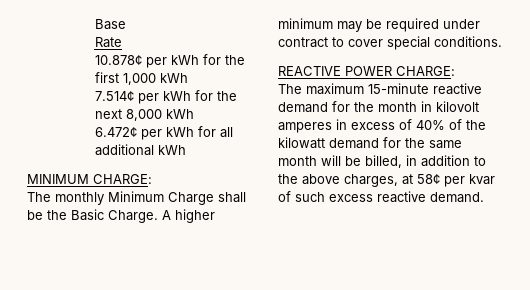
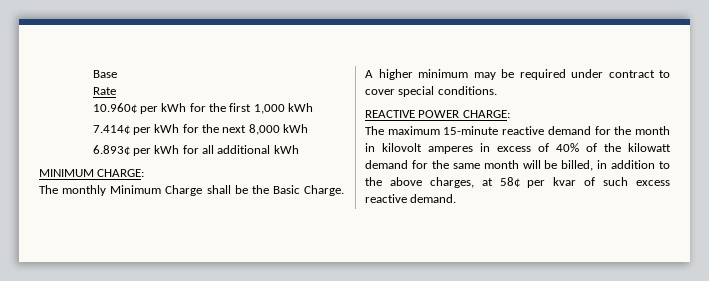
[94,55,142,65] 10.878¢ -> [92,103,137,113] 10.960¢
[94,91,134,101] 7.514¢ -> [92,125,130,134] 7.414¢
[94,127,137,137] 6.472¢ -> [92,145,130,155] 6.893¢

